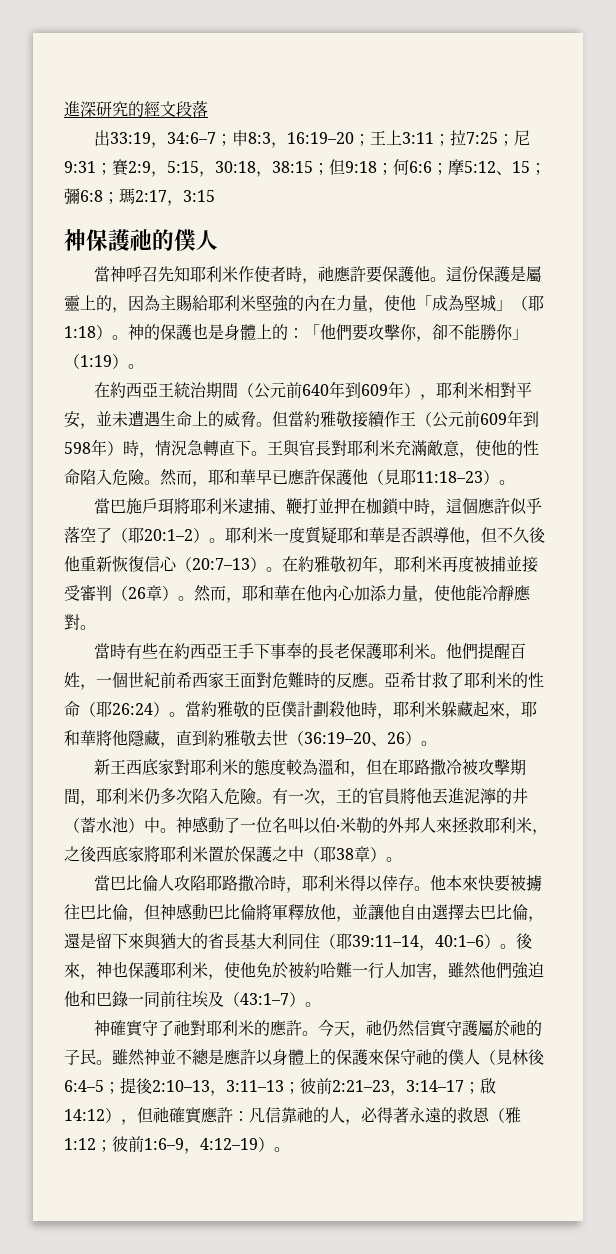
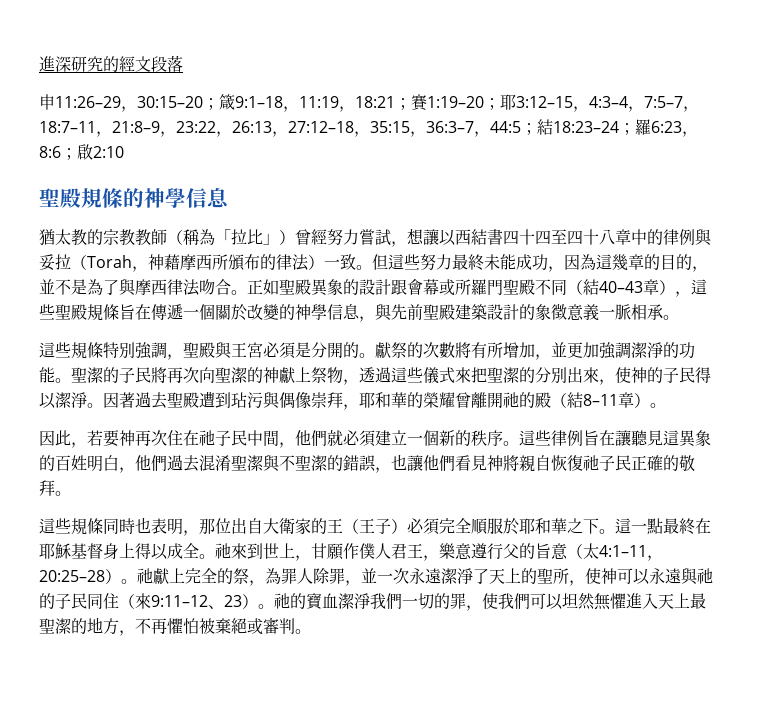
[93,130,530,148] [64,159,546,177] [64,188,215,206] [64,229,218,251] [93,266,542,284] [64,295,544,313] [64,323,528,342] [64,354,144,369] [93,381,532,400] [64,410,539,429] [64,439,539,458] [64,469,515,487] [93,498,542,516] [64,526,546,545] [64,555,538,574] [64,584,531,603] [64,614,96,630] [93,642,526,660] [64,672,544,690] [64,701,537,719] [64,730,437,748] [93,758,526,777] [64,788,528,806] [64,816,548,835] [64,845,402,863] [93,875,542,893] [64,903,544,922] [64,933,533,951] [64,961,544,980] [64,991,321,1007] [93,1019,542,1038] [64,1049,545,1066] [64,1077,496,1096] [64,1107,521,1125] [64,1136,274,1154] 出33:19，34:6–7；申8:3，16:19–20；王上3:11；拉7:25；尼9:31；賽2:9，5:15，30:18，38:15；但9:18；何6:6；摩5:12、15；彌6:8；瑪2:17，3:15 // 神保護祂的僕人 // 當神呼召先知耶利米作使者時，祂應許要保護他。這份保護是屬靈上的，因為主賜給耶利米堅強的內在力量，使他「成為堅城」（耶1:18）。神的保護也是身體上的：「他們要攻擊你，卻不能勝你」（1:19）。 // 在約西亞王統治期間（公元前640年到609年），耶利米相對平安，並未遭遇生命上的威脅。但當約雅敬接續作王（公元前609年到598年）時，情況急轉直下。王與官長對耶利米充滿敵意，使他的性命陷入危險。然而，耶和華早已應許保護他（見耶11:18–23）。 // 當巴施戶珥將耶利米逮捕、鞭打並押在枷鎖中時，這個應許似乎落空了（耶20:1–2）。耶利米一度質疑耶和華是否誤導他，但不久後他重新恢復信心（20:7–13）。在約雅敬初年，耶利米再度被捕並接受審判（26章）。然而，耶和華在他內心加添力量，使他能冷靜應對。 // 當時有些在約西亞王手下事奉的長老保護耶利米。他們提醒百姓，一個世紀前希西家王面對危難時的反應。亞希甘救了耶利米的性命（耶26:24）。當約雅敬的臣僕計劃殺他時，耶利米躲藏起來，耶和華將他隱藏，直到約雅敬去世（36:19–20、26）。 // 新王西底家對耶利米的態度較為溫和，但在耶路撒冷被攻擊期間，耶利米仍多次陷入危險。有一次，王的官員將他丟進泥濘的井（蓄水池）中。神感動了一位名叫以伯‧米勒的外邦人來拯救耶利米，之後西底家將耶利米置於保護之中（耶38章）。 // 當巴比倫人攻陷耶路撒冷時，耶利米得以倖存。他本來快要被擄往巴比倫，但神感動巴比倫將軍釋放他，並讓他自由選擇去巴比倫，還是留下來與猶大的省長基大利同住（耶39:11–14，40:1–6）。後來，神也保護耶利米，使他免於被約哈難一行人加害，雖然他們強迫他和巴錄一同前往埃及（43:1–7）。 // 神確實守了祂對耶利米的應許。今天，祂仍然信實守護屬於祂的子民。雖然神並不總是應許以身體上的保護來保守祂的僕人（見林後6:4–5；提後2:10–13，3:11–13；彼前2:21–23，3:14–17；啟14:12），但祂確實應許：凡信靠祂的人，必得著永遠的救恩（雅1:12；彼前1:6–9，4:12–19） -> [39,94,699,112] [39,119,698,137] [39,144,124,160] [39,188,229,208] [39,228,712,247] [39,254,708,272] [39,279,707,297] [39,303,679,322] [39,342,695,360] [39,367,711,385] [39,391,666,410] [39,430,711,448] [39,454,695,473] [39,480,71,496] [39,517,711,536] [39,543,663,561] [39,568,713,586] [39,593,706,611] [39,617,295,636] 申11:26–29，30:15–20；箴9:1–18，11:19，18:21；賽1:19–20；耶3:12–15，4:3–4，7:5–7，18:7–11，21:8–9，23:22，26:13，27:12–18，35:15，36:3–7，44:5；結18:23–24；羅6:23，8:6；啟2:10 // 聖殿規條的神學信息 // 猶太教的宗教教師（稱為「拉比」）曾經努力嘗試，想讓以西結書四十四至四十八章中的律例與妥拉（Torah，神藉摩西所頒布的律法）一致。但這些努力最終未能成功，因為這幾章的目的，並不是為了與摩西律法吻合。正如聖殿異象的設計跟會幕或所羅門聖殿不同（結40–43章），這些聖殿規條旨在傳遞一個關於改變的神學信息，與先前聖殿建築設計的象徵意義一脈相承。 // 這些規條特別強調，聖殿與王宮必須是分開的。獻祭的次數將有所增加，並更加強調潔淨的功能。聖潔的子民將再次向聖潔的神獻上祭物，透過這些儀式來把聖潔的分別出來，使神的子民得以潔淨。因著過去聖殿遭到玷污與偶像崇拜，耶和華的榮耀曾離開祂的殿（結8–11章）。 // 因此，若要神再次住在祂子民中間，他們就必須建立一個新的秩序。這些律例旨在讓聽見這異象的百姓明白，他們過去混淆聖潔與不聖潔的錯誤，也讓他們看見神將親自恢復祂子民正確的敬拜。 // 這些規條同時也表明，那位出自大衛家的王（王子）必須完全順服於耶和華之下。這一點最終在耶穌基督身上得以成全。祂來到世上，甘願作僕人君王，樂意遵行父的旨意（太4:1–11，20:25–28）。祂獻上完全的祭，為罪人除罪，並一次永遠潔淨了天上的聖所，使神可以永遠與祂的子民同住（來9:11–12、23）。祂的寶血潔淨我們一切的罪，使我們可以坦然無懼進入天上最聖潔的地方，不再懼怕被棄絕或審判

